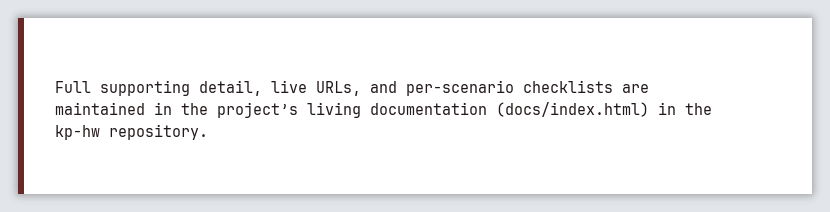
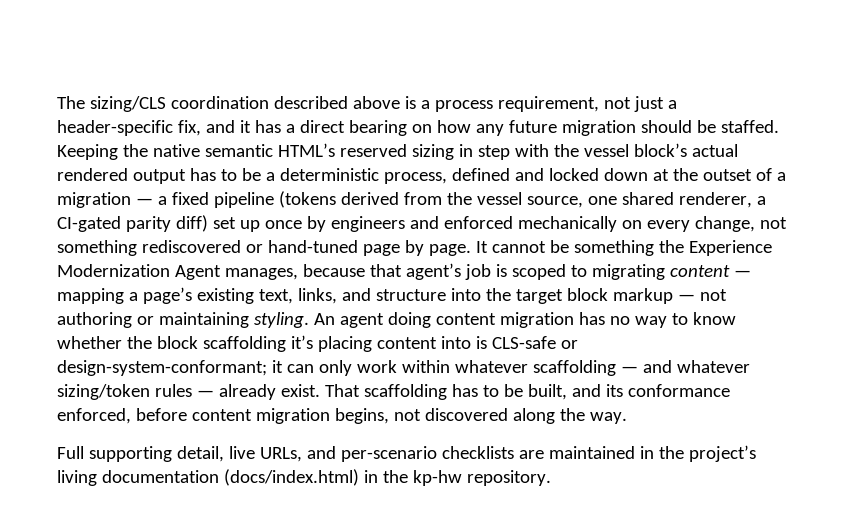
(55, 87) none -> [57,96,677,112] [57,120,779,136] [57,143,738,160] [57,168,786,184] [57,191,766,208] [57,215,787,232] [57,240,772,256] [57,263,751,280] [57,287,727,304] [57,312,736,328] [57,335,578,352] [57,360,750,376] [57,384,730,400] [57,408,627,424] The sizing/CLS coordination described above is a process requirement, not just a header-specific fix, and it has a direct bearing on how any future migration should be staffed. Keeping the native semantic HTML’s reserved sizing in step with the vessel block’s actual rendered output has to be a deterministic process, defined and locked down at the outset of a migration — a fixed pipeline (tokens derived from the vessel source, one shared renderer, a CI-gated parity diff) set up once by engineers and enforced mechanically on every change, not something rediscovered or hand-tuned page by page. It cannot be something the Experience Modernization Agent manages, because that agent’s job is scoped to migrating content — mapping a page’s existing text, links, and structure into the target block markup — not authoring or maintaining styling. An agent doing content migration has no way to know whether the block scaffolding it’s placing content into is CLS-safe or design-system-conformant; it can only work within whatever scaffolding — and whatever sizing/token rules — already exist. That scaffolding has to be built, and its conformance enforced, before content migration begins, not discovered along the way. //

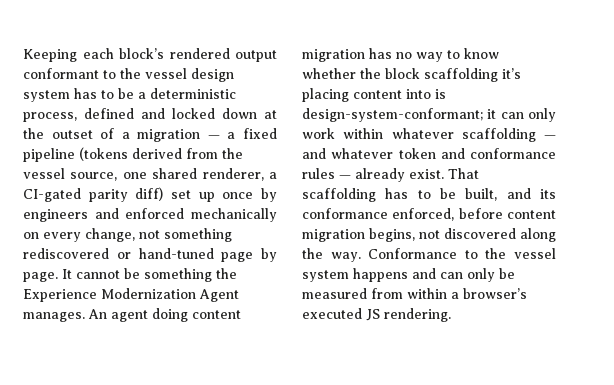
[57,96,677,112] [57,120,779,136] [57,143,738,160] [57,168,186,184] The sizing/CLS coordination described above is a process requirement, not just a header-specific fix, and it has a direct bearing on how any future migration should be staffed. Keeping the native semantic HTML’s reserved sizing in step with the vessel block’s actual rendered output -> [23,48,277,62] [23,68,234,82] [23,90,70,102] Keeping each block’s rendered output conformant to the vessel design system
[224,263,751,280] [57,287,727,304] [57,312,309,328] manages, because that agent’s job is scoped to migrating content — mapping a page’s existing text, links, and structure into the target block markup — not authoring or maintaining styling. -> [23,312,85,322] manages.
[491,336,578,349] CLS-safe or -> (446, 94) none
[57,384,150,400] sizing/token -> [398,148,556,159] token and conformance
[57,445,756,462] [57,469,551,486] // Full supporting detail, live URLs, and per-scenario checklists are maintained in the project’s living documentation (docs/index.html) in the kp-hw repository. -> [368,248,556,259] [302,268,515,282] [302,288,527,299] [302,308,451,322] Conformance to the vessel system happens and can only be measured from within a browser’s executed JS rendering.

